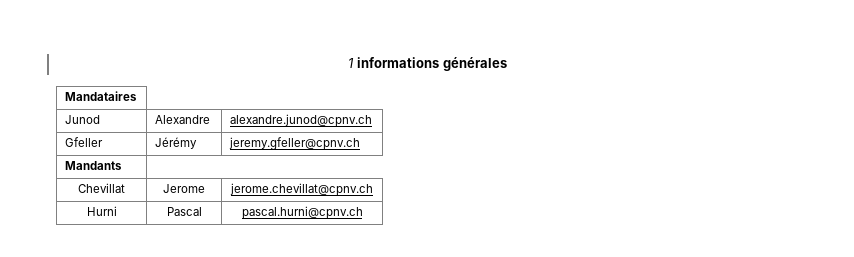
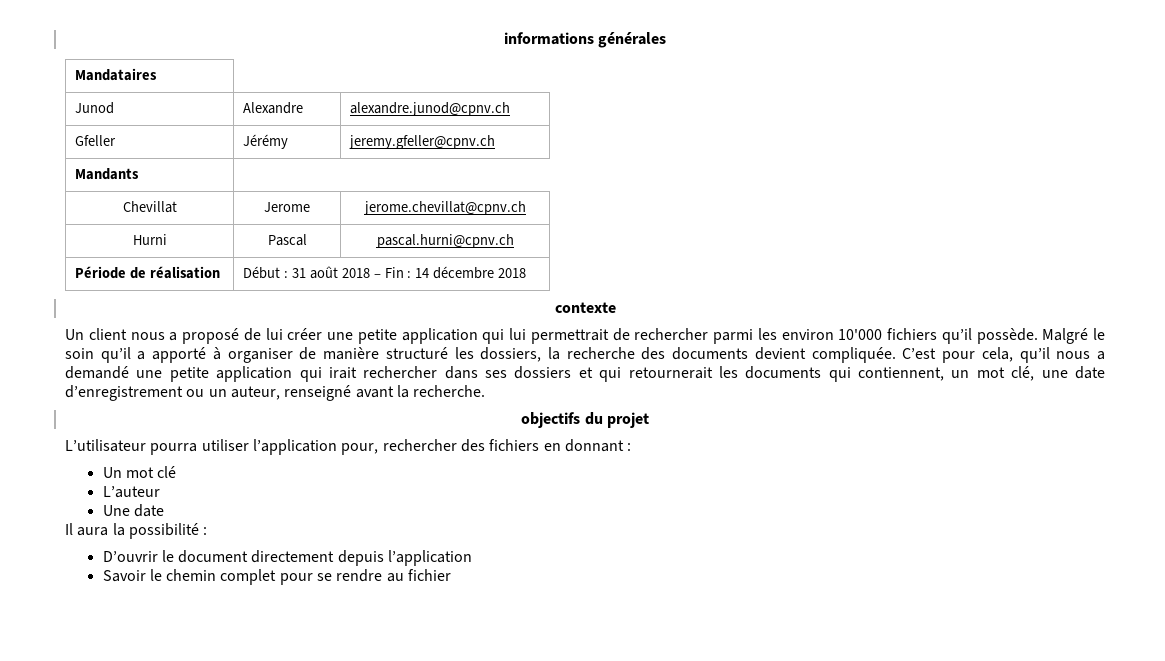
[347,58,354,68] 1 -> (503, 38) none
(363, 212) none -> [75,266,220,279] [243,266,527,279] [554,302,616,313] [65,328,1105,344] [65,347,1106,363] [65,366,1106,382] [65,385,486,401] [521,412,649,428] [65,439,632,455] [102,466,177,478] [102,486,160,498] [102,504,164,517] [65,523,208,539] [102,550,473,566] [102,569,452,585] // Période de réalisation | Début : 31 août 2018 – Fin : 14 décembre 2018 // contexte // Un client nous a proposé de lui créer une petite application qui lui permettrait de rechercher parmi les environ 10'000 fichiers qu’il possède. Malgré le soin qu’il a apporté à organiser de manière structuré les dossiers, la recherche des documents devient compliquée. C’est pour cela, qu’il nous a demandé une petite application qui irait rechercher dans ses dossiers et qui retournerait les documents qui contiennent, un mot clé, une date d’enregistrement ou un auteur, renseigné avant la recherche. // objectifs du projet // L’utilisateur pourra utiliser l’application pour, rechercher des fichiers en donnant : // Un mot clé // L’auteur // Une date // Il aura la possibilité : // D’ouvrir le document directement depuis l’application // Savoir le chemin complet pour se rendre au fichier

